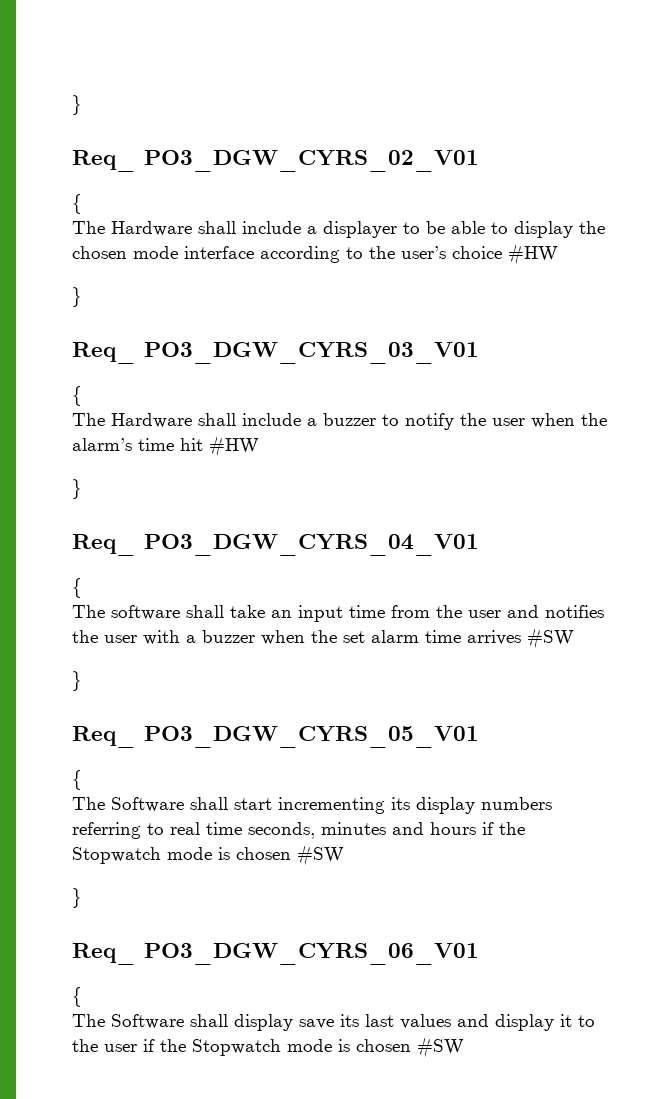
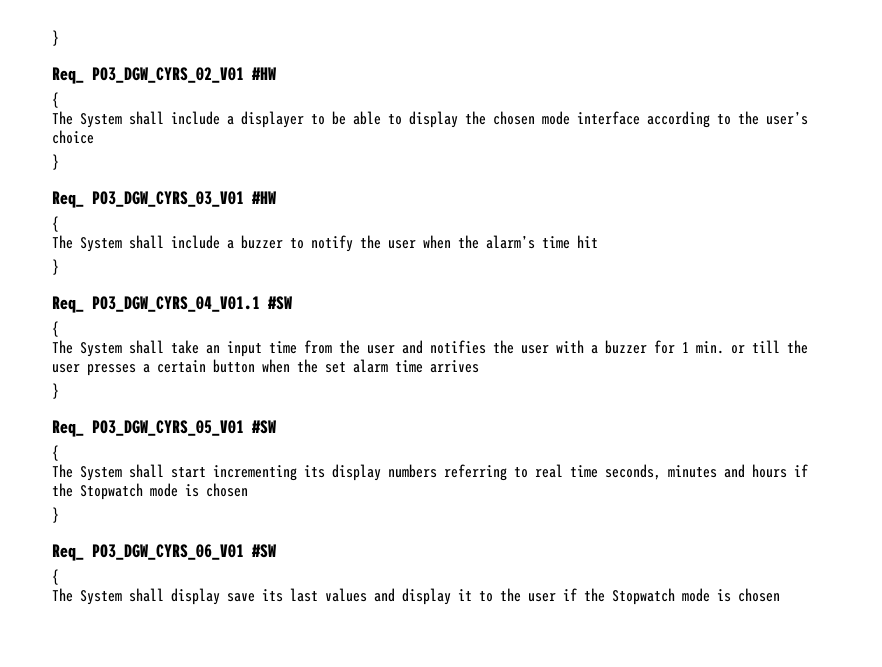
[72,194,82,214] [72,221,192,236] // { // The Hardware -> [251,67,276,80] [52,92,59,108] [52,111,122,128] #HW // { // The System
[508,244,558,265] #HW -> (94, 137) none
[72,386,82,406] [72,413,192,428] // { // The Hardware -> [251,191,276,204] [52,216,59,232] [52,235,122,252] #HW // { // The System
[209,436,259,457] [72,479,82,499] [72,534,479,556] [72,578,82,598] [72,605,180,620] #HW // } // Req_ PO3_DGW_CYRS_04_V01 // { // The software -> [52,259,59,275] [52,296,292,313] [52,321,59,337] [52,340,122,357] // } // Req_ PO3_DGW_CYRS_04_V01.1 #SW // { // The System
(255, 636) none -> [654,340,808,354] [52,359,255,376] for 1 min. or till the user presses a certain button
[527,628,574,649] #SW -> (479, 366) none
[72,770,82,790] [72,797,184,812] // { // The Software -> [251,420,276,434] [52,445,59,461] [52,464,122,481] #SW // { // The System
[297,845,344,866] #SW -> (248, 490) none
[72,987,82,1007] [72,1014,184,1029] // { // The Software -> [251,544,276,558] [52,569,59,585] [52,588,122,605] #SW // { // The System
[417,1037,464,1058] #SW -> (780, 595) none

